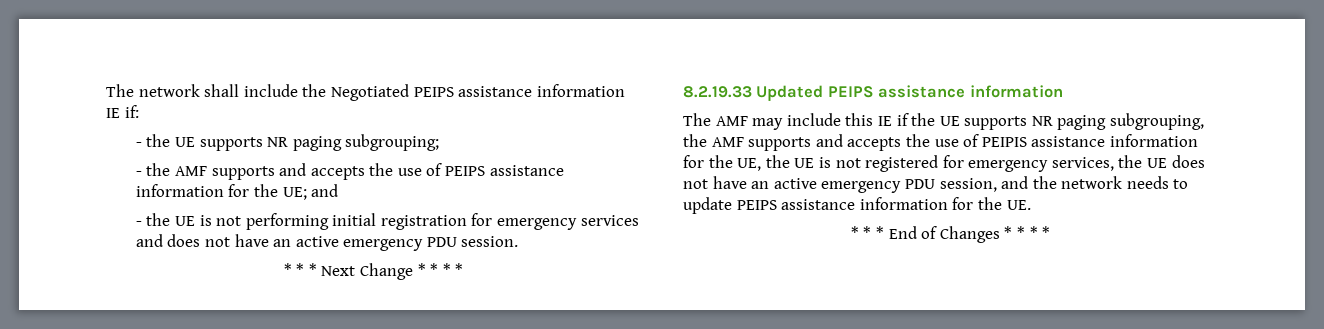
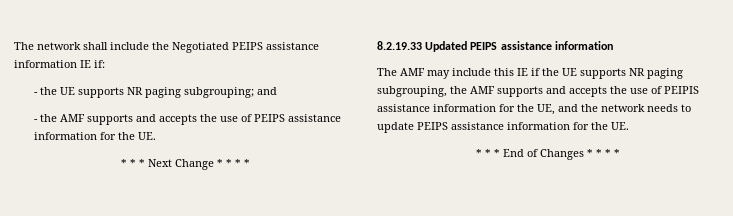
(440, 142) none -> [256,87,277,95] and
[282,184,339,200] [135,213,639,230] [135,234,519,251] UE; and // - the UE is not performing initial registration for emergency services and does not have an active emergency PDU session. -> [137,132,156,140] UE.
[765,155,1205,172] [683,176,997,193] the UE is not registered for emergency services, the UE does not have an active emergency PDU session, -> (555, 109) none

